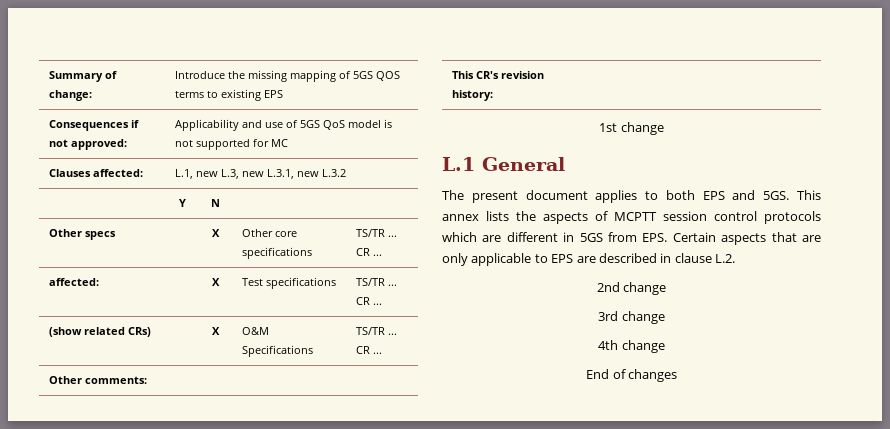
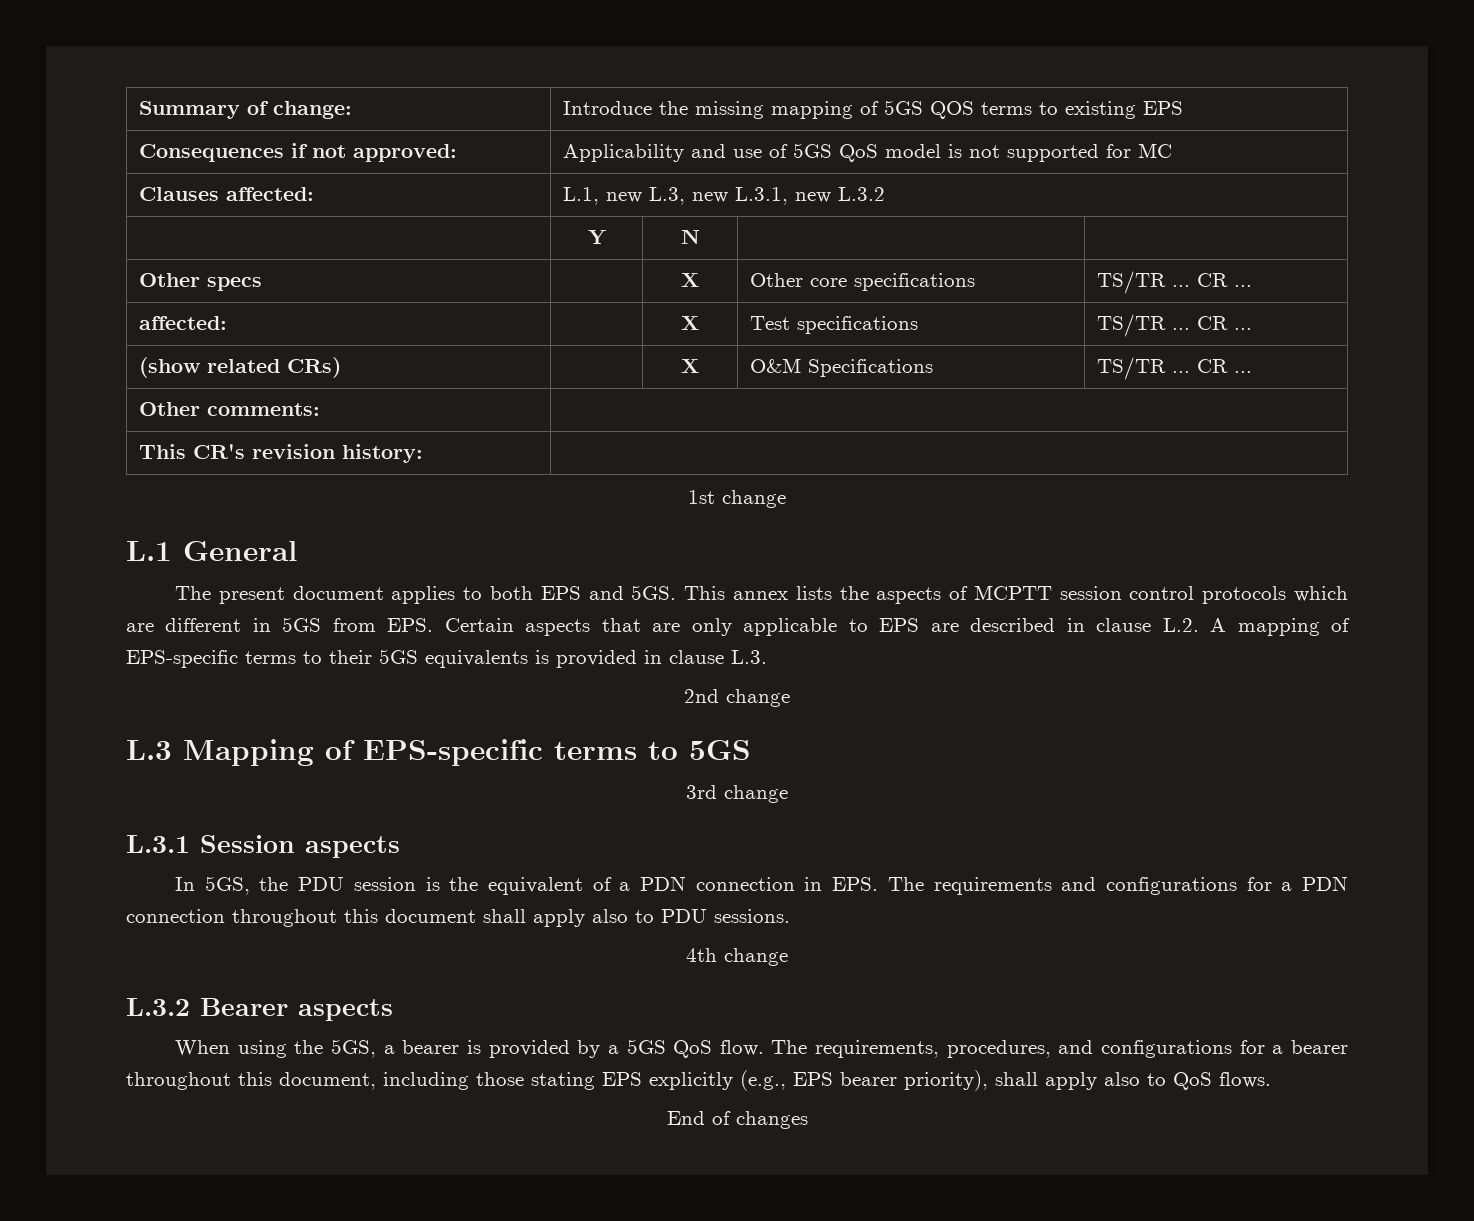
[596,282,667,295] [598,311,665,324] [598,340,665,353] // 2nd change // 3rd change // 4th change -> [1210,618,1350,636] [126,649,767,668] [684,689,790,707] [126,739,751,766] [686,785,788,803] [126,835,400,858] [175,876,1348,895] [126,909,790,927] [686,948,788,966] [126,998,393,1021] [175,1039,1348,1058] [126,1070,1271,1091] A mapping of EPS-specific terms to their 5GS equivalents is provided in clause L.3. // 2nd change // L.3 Mapping of EPS-specific terms to 5GS // 3rd change // L.3.1 Session aspects // In 5GS, the PDU session is the equivalent of a PDN connection in EPS. The requirements and configurations for a PDN connection throughout this document shall apply also to PDU sessions. // 4th change // L.3.2 Bearer aspects // When using the 5GS, a bearer is provided by a 5GS QoS flow. The requirements, procedures, and configurations for a bearer throughout this document, including those stating EPS explicitly (e.g., EPS bearer priority), shall apply also to QoS flows.

